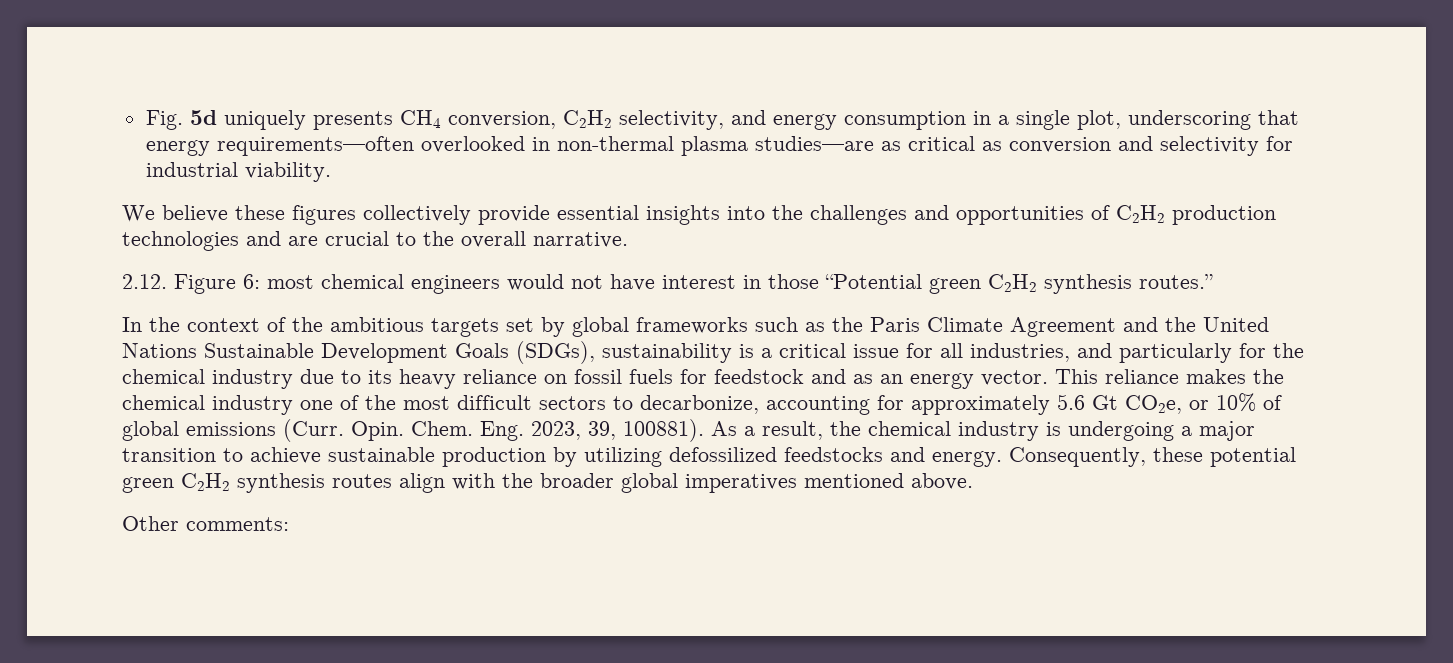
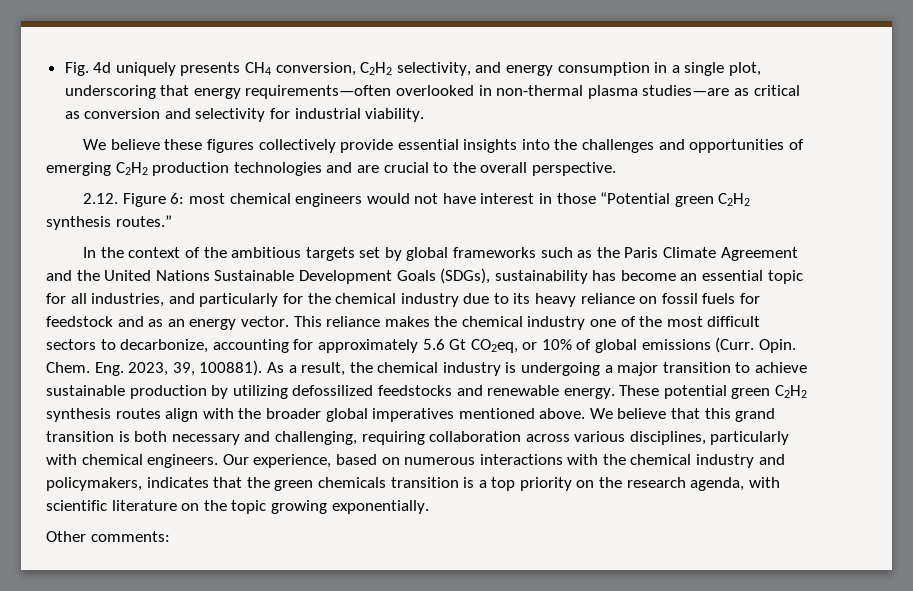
[189,110,217,125] 5d -> [93,62,112,73] 4d
(1110, 212) none -> [46,162,111,176] emerging
[533,232,628,248] narrative. -> [531,162,616,176] perspective.
[739,343,899,358] is a critical issue -> [592,270,803,284] has become an essential topic
[1125,395,1182,414] CO2e, -> [470,339,518,353] CO2eq,
[932,447,1203,467] energy. Consequently, these -> [487,385,660,399] renewable energy. These
(973, 481) none -> [589,408,776,422] [46,431,790,445] [46,454,785,468] [46,477,780,491] [46,500,429,514] We believe that this grand transition is both necessary and challenging, requiring collaboration across various disciplines, particularly with chemical engineers. Our experience, based on numerous interactions with the chemical industry and policymakers, indicates that the green chemicals transition is a top priority on the research agenda, with scientific literature on the topic growing exponentially.

